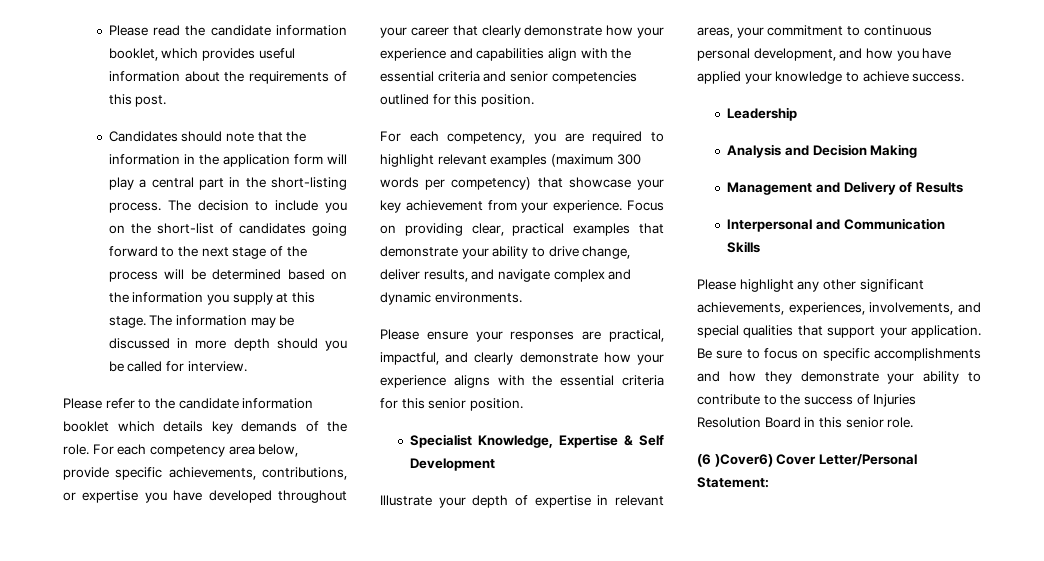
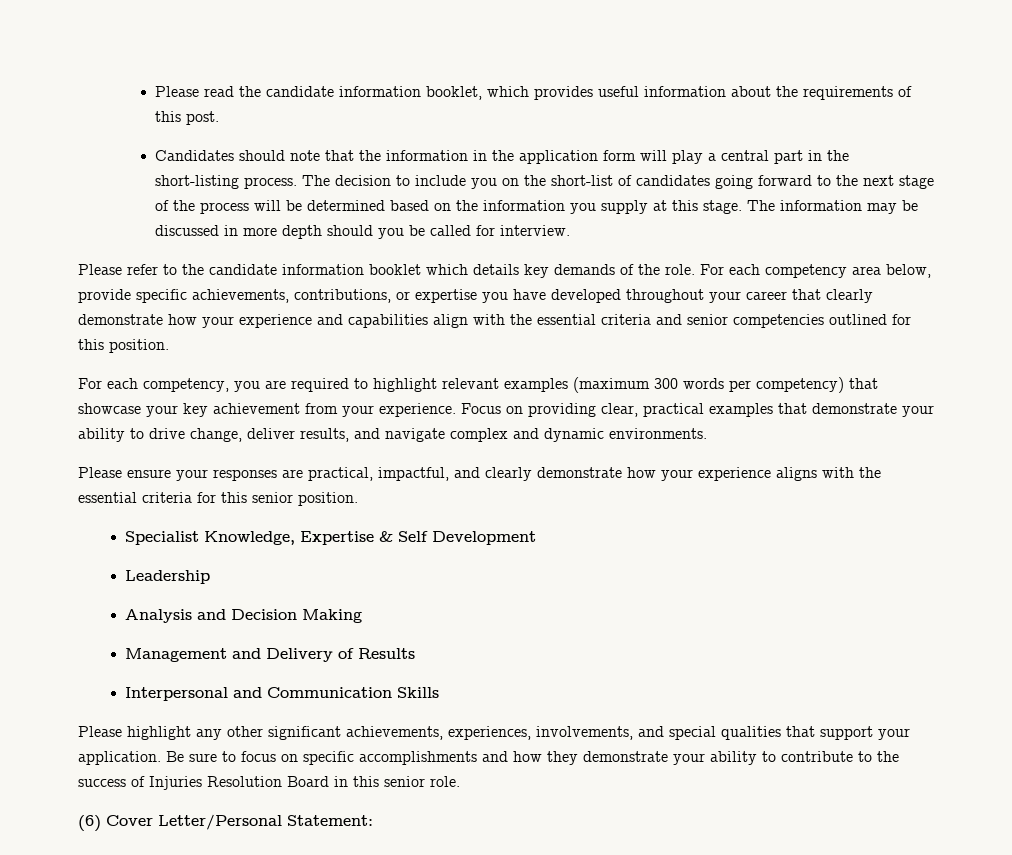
[380,495,664,508] [697,25,932,38] [697,48,952,61] [697,71,965,84] // Illustrate your depth of expertise in relevant areas, your commitment to continuous personal development, and how you have applied your knowledge to achieve success. -> (537, 538) none
[697,454,773,467] (6 )Cover6) -> [78,815,101,832] (6)

